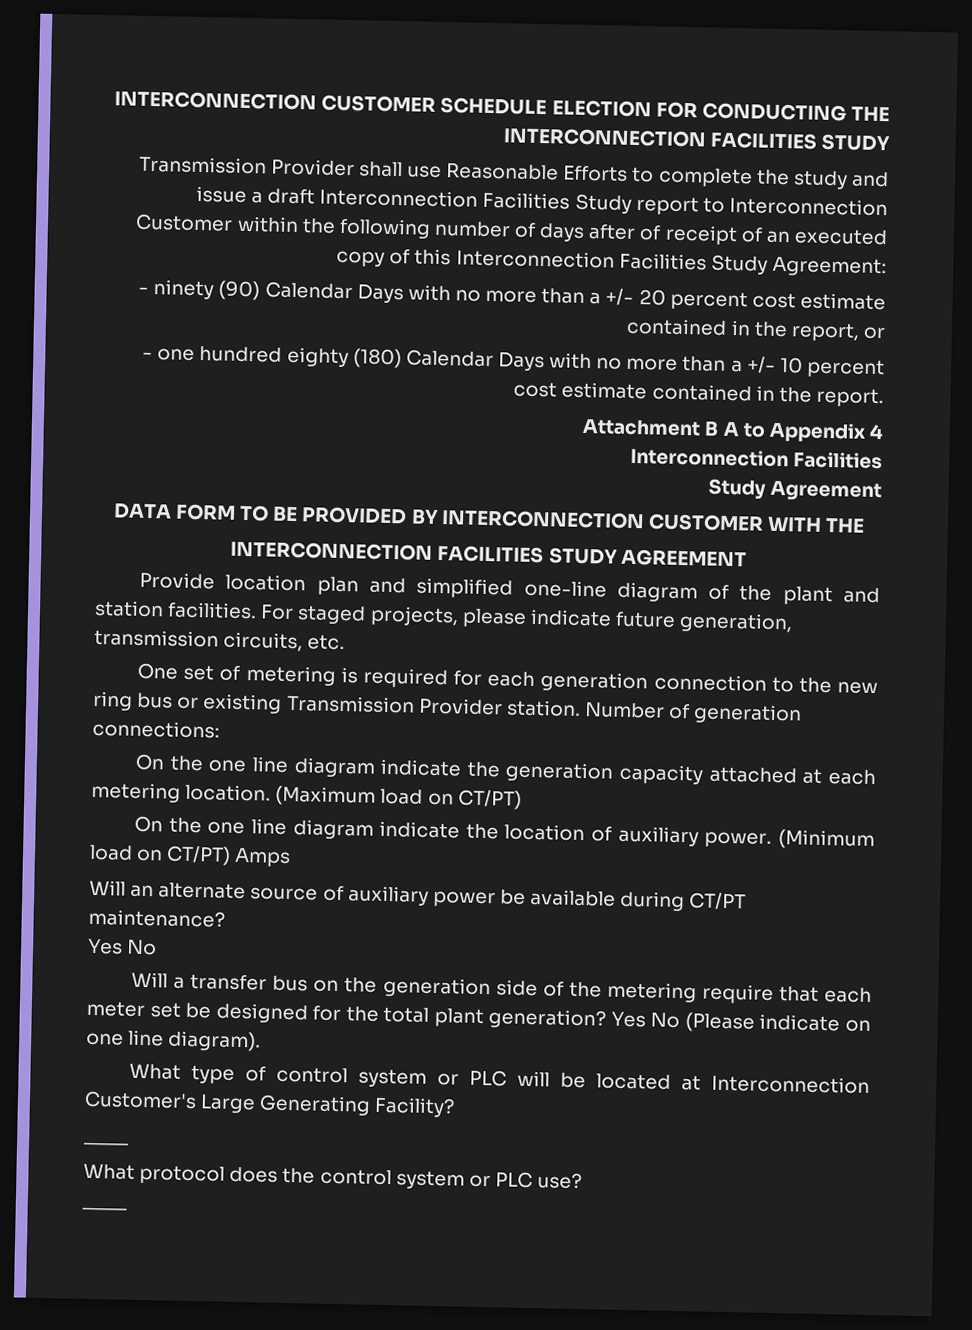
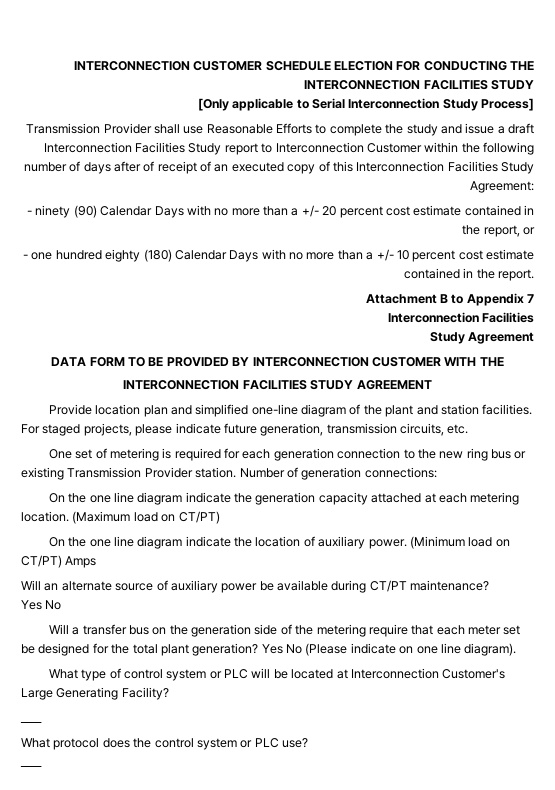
(890, 142) none -> [197,98,534,111] // [Only applicable to Serial Interconnection Study Process]
[722,421,740,437] A -> (448, 298) none
[869,423,884,440] 4 -> [527,294,534,303] 7

